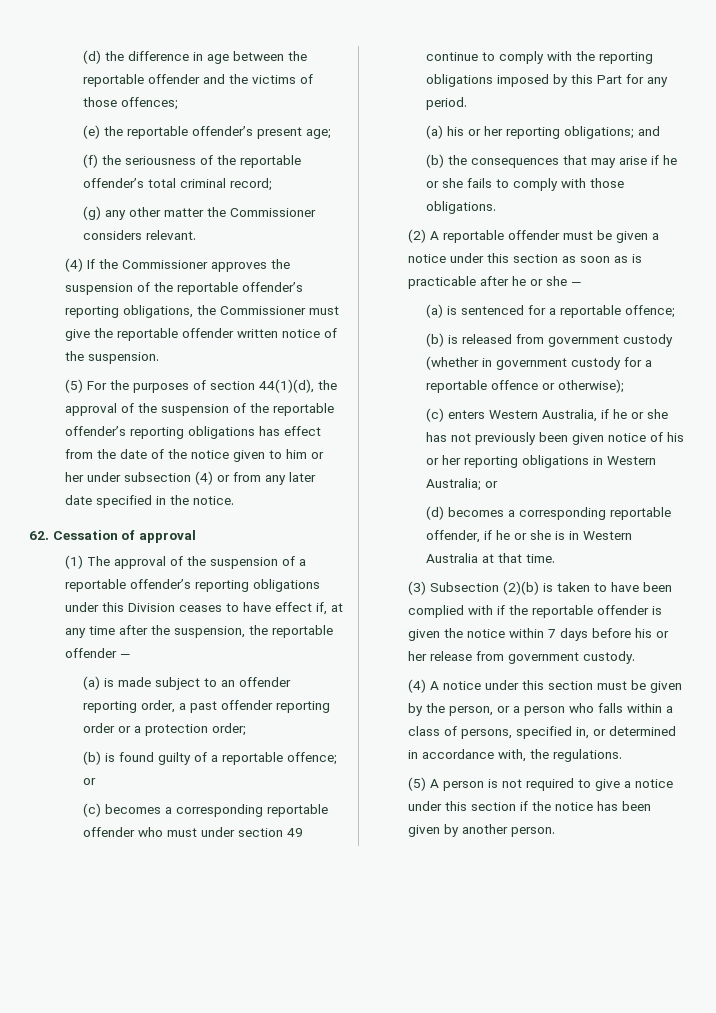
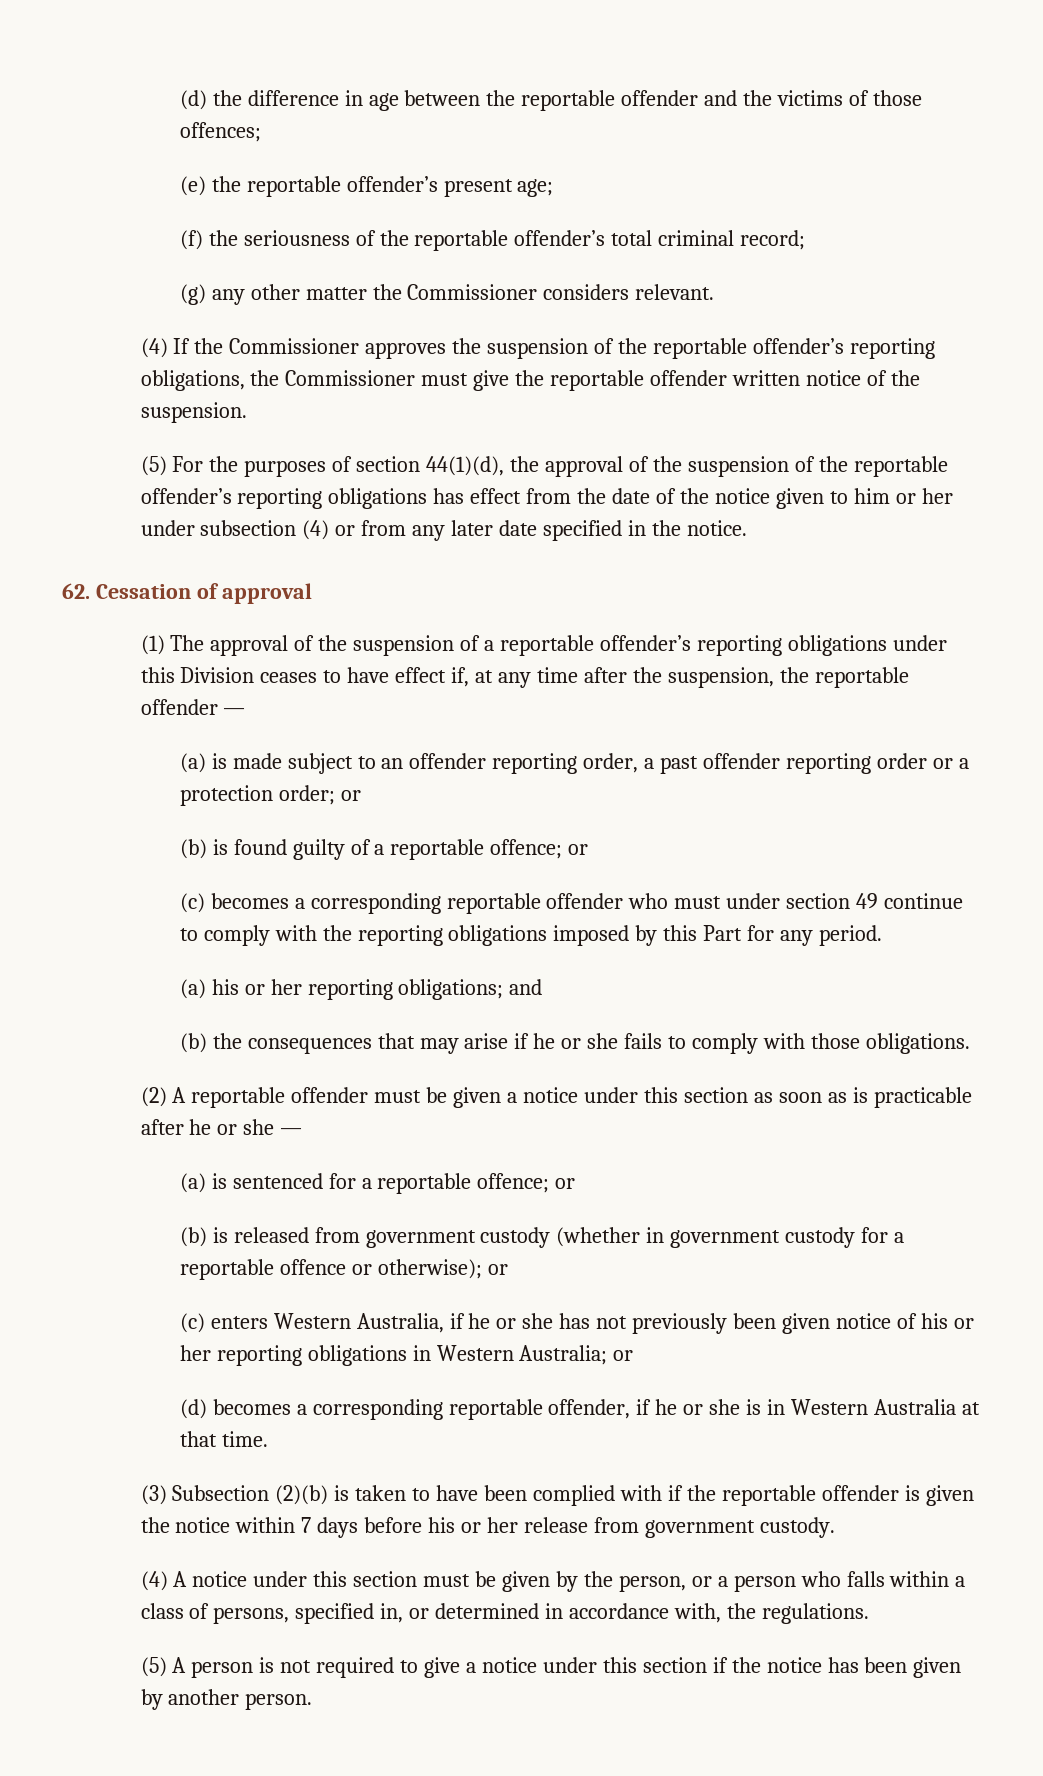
(247, 729) none -> [340,790,361,801] or
(676, 311) none -> [555,1178,576,1189] or
(625, 386) none -> [487,1264,508,1275] or

